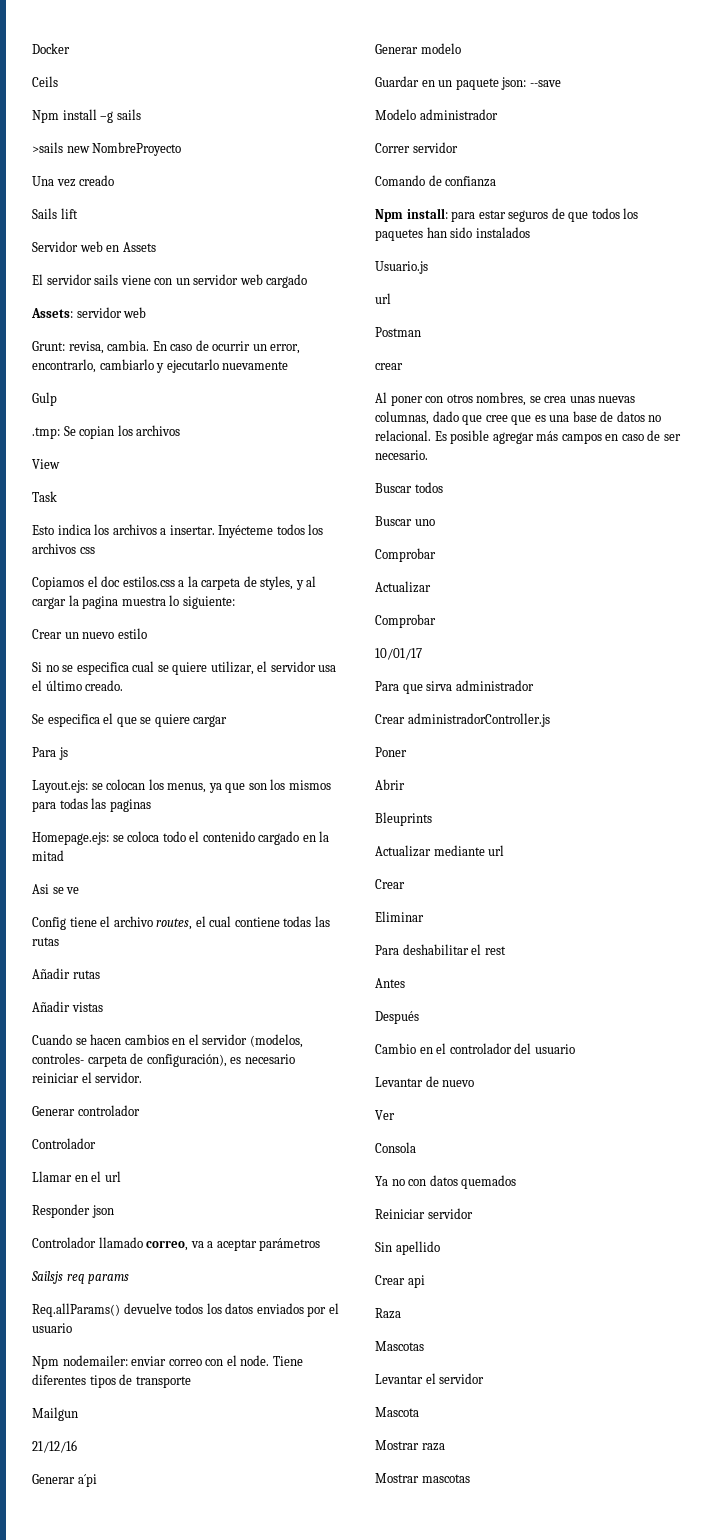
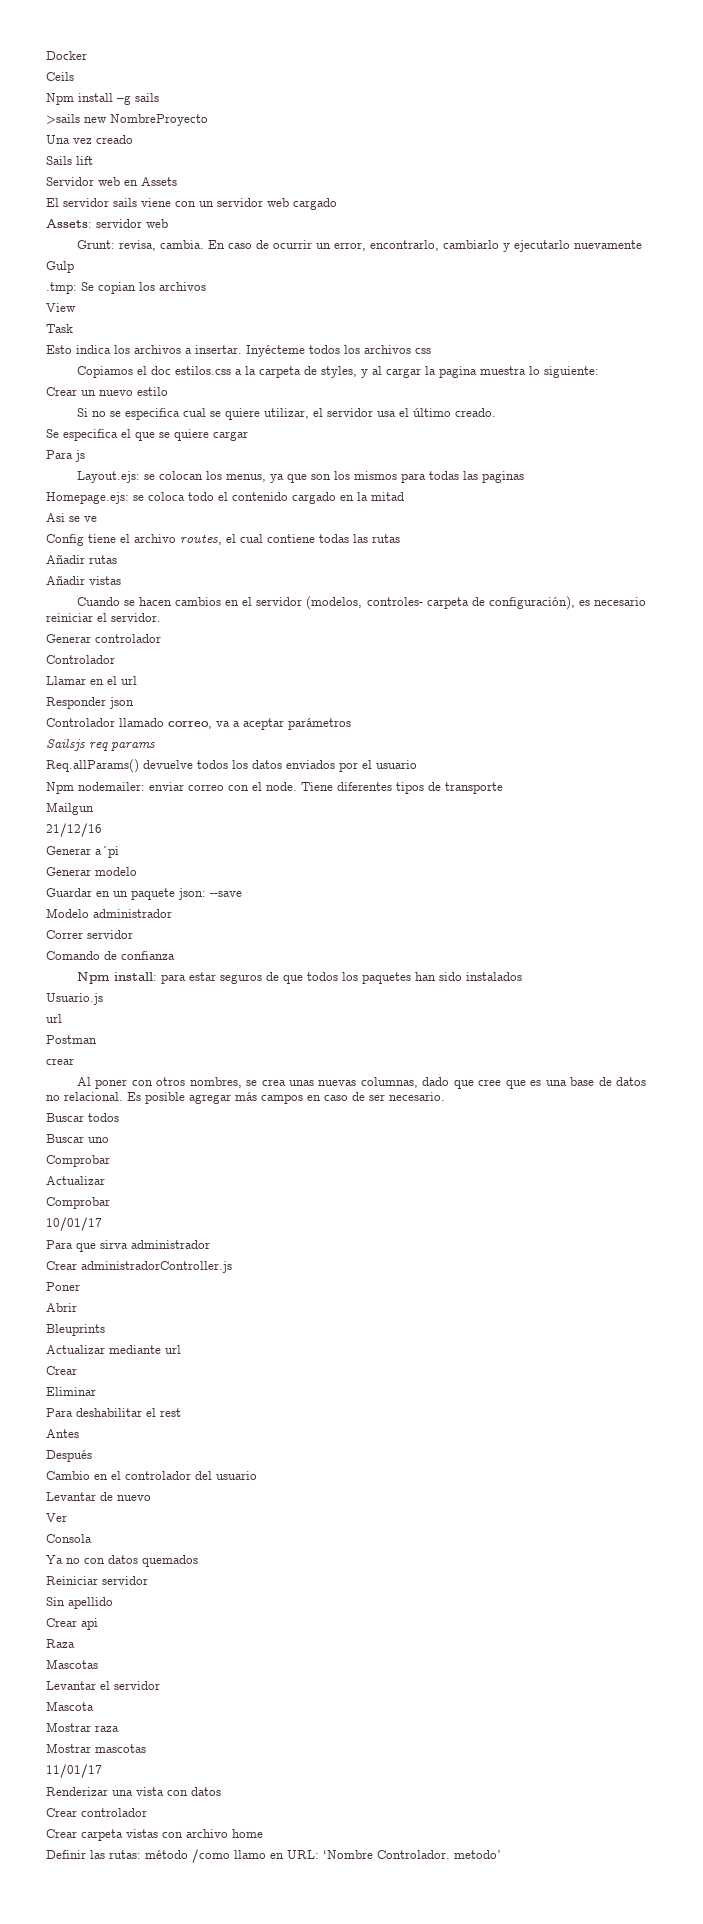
(470, 1478) none -> [46,1764,102,1778] [46,1787,221,1796] [46,1808,147,1817] [46,1829,263,1841] [46,1849,501,1863] // 11/01/17 // Renderizar una vista con datos // Crear controlador // Crear carpeta vistas con archivo home // Definir las rutas: método /como llamo en URL: ‘Nombre Controlador. metodo’

